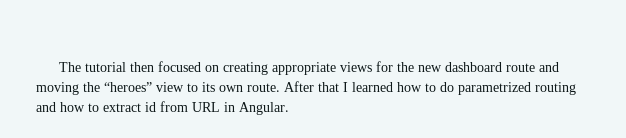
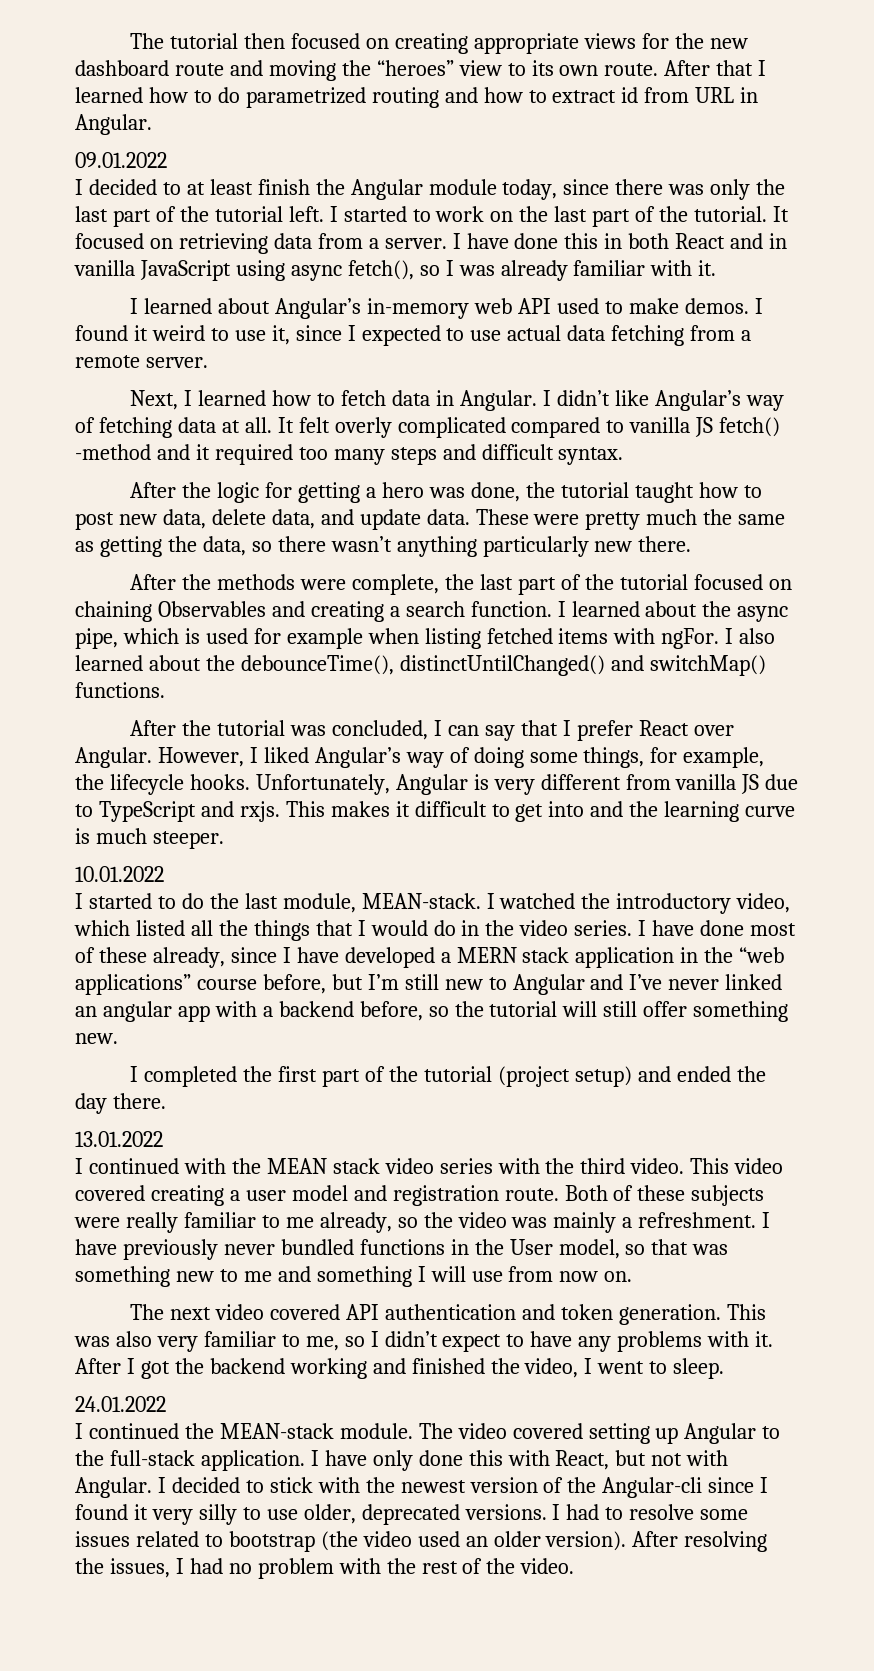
(289, 108) none -> [75,152,167,168] [75,179,786,200] [75,206,789,227] [75,233,788,254] [74,260,717,281] [130,298,763,319] [75,325,752,346] [75,355,208,368] [130,390,784,411] [75,417,781,438] [75,444,624,465] [130,482,762,503] [75,509,786,530] [75,536,692,557] [130,574,792,595] [75,601,789,622] [75,628,776,649] [75,655,766,676] [75,682,165,698] [130,720,734,741] [75,747,765,768] [75,774,799,795] [75,801,796,822] [75,828,224,849] [75,866,164,882] [75,893,791,914] [74,920,797,941] [75,947,785,968] [75,974,783,995] [75,1001,789,1022] [75,1033,118,1044] [130,1066,766,1087] [75,1093,166,1114] [75,1131,163,1147] [75,1158,784,1174] [75,1185,765,1206] [74,1212,771,1233] [75,1239,729,1260] [75,1266,633,1287] [130,1304,766,1325] [74,1331,774,1352] [75,1358,725,1379] [75,1396,166,1412] [75,1423,781,1444] [75,1450,729,1471] [75,1477,769,1498] [75,1504,749,1525] [75,1531,768,1552] [75,1558,575,1579] // 09.01.2022 // I decided to at least finish the Angular module today, since there was only the last part of the tutorial left. I started to work on the last part of the tutorial. It focused on retrieving data from a server. I have done this in both React and in vanilla JavaScript using async fetch(), so I was already familiar with it. // I learned about Angular’s in-memory web API used to make demos. I found it weird to use it, since I expected to use actual data fetching from a remote server. // Next, I learned how to fetch data in Angular. I didn’t like Angular’s way of fetching data at all. It felt overly complicated compared to vanilla JS fetch() -method and it required too many steps and difficult syntax. // After the logic for getting a hero was done, the tutorial taught how to post new data, delete data, and update data. These were pretty much the same as getting the data, so there wasn’t anything particularly new there. // After the methods were complete, the last part of the tutorial focused on chaining Observables and creating a search function. I learned about the async pipe, which is used for example when listing fetched items with ngFor. I also learned about the debounceTime(), distinctUntilChanged() and switchMap() functions. // After the tutorial was concluded, I can say that I prefer React over Angular. However, I liked Angular’s way of doing some things, for example, the lifecycle hooks. Unfortunately, Angular is very different from vanilla JS due to TypeScript and rxjs. This makes it difficult to get into and the learning curve is much steeper. // 10.01.2022 // I started to do the last module, MEAN-stack. I watched the introductory video, which listed all the things that I would do in the video series. I have done most of these already, since I have developed a MERN stack application in the “web applications” course before, but I’m still new to Angular and I’ve never linked an angular app with a backend before, so the tutorial will still offer something new. // I completed the first part of the tutorial (project setup) and ended the day there. // 13.01.2022 // I continued with the MEAN stack video series with the third video. This video covered creating a user model and registration route. Both of these subjects were really familiar to me already, so the video was mainly a refreshment. I have previously never bundled functions in the User model, so that was something new to me and something I will use from now on. // The next video covered API authentication and token generation. This was also very familiar to me, so I didn’t expect to have any problems with it. After I got the backend working and finished the video, I went to sleep. // 24.01.2022 // I continued the MEAN-stack module. The video covered setting up Angular to the full-stack application. I have only done this with React, but not with Angular. I decided to stick with the newest version of the Angular-cli since I found it very silly to use older, deprecated versions. I had to resolve some issues related to bootstrap (the video used an older version). After resolving the issues, I had no problem with the rest of the video.

